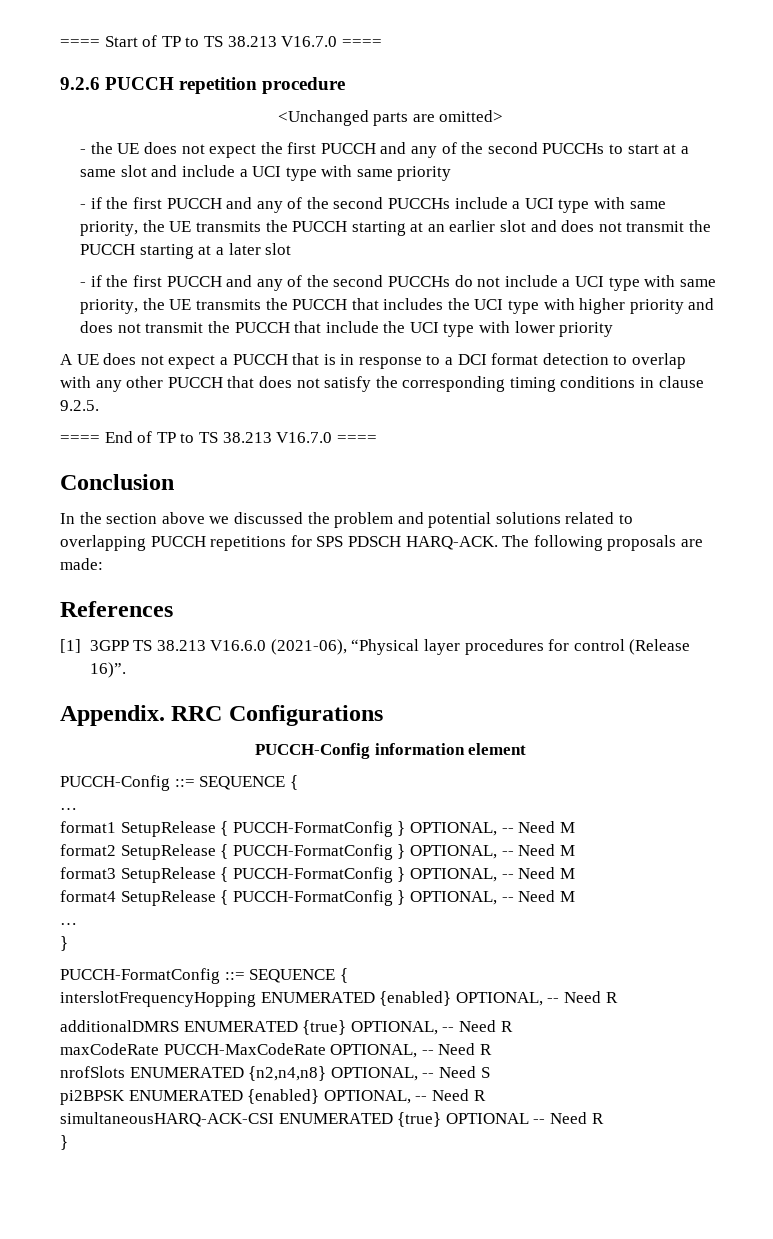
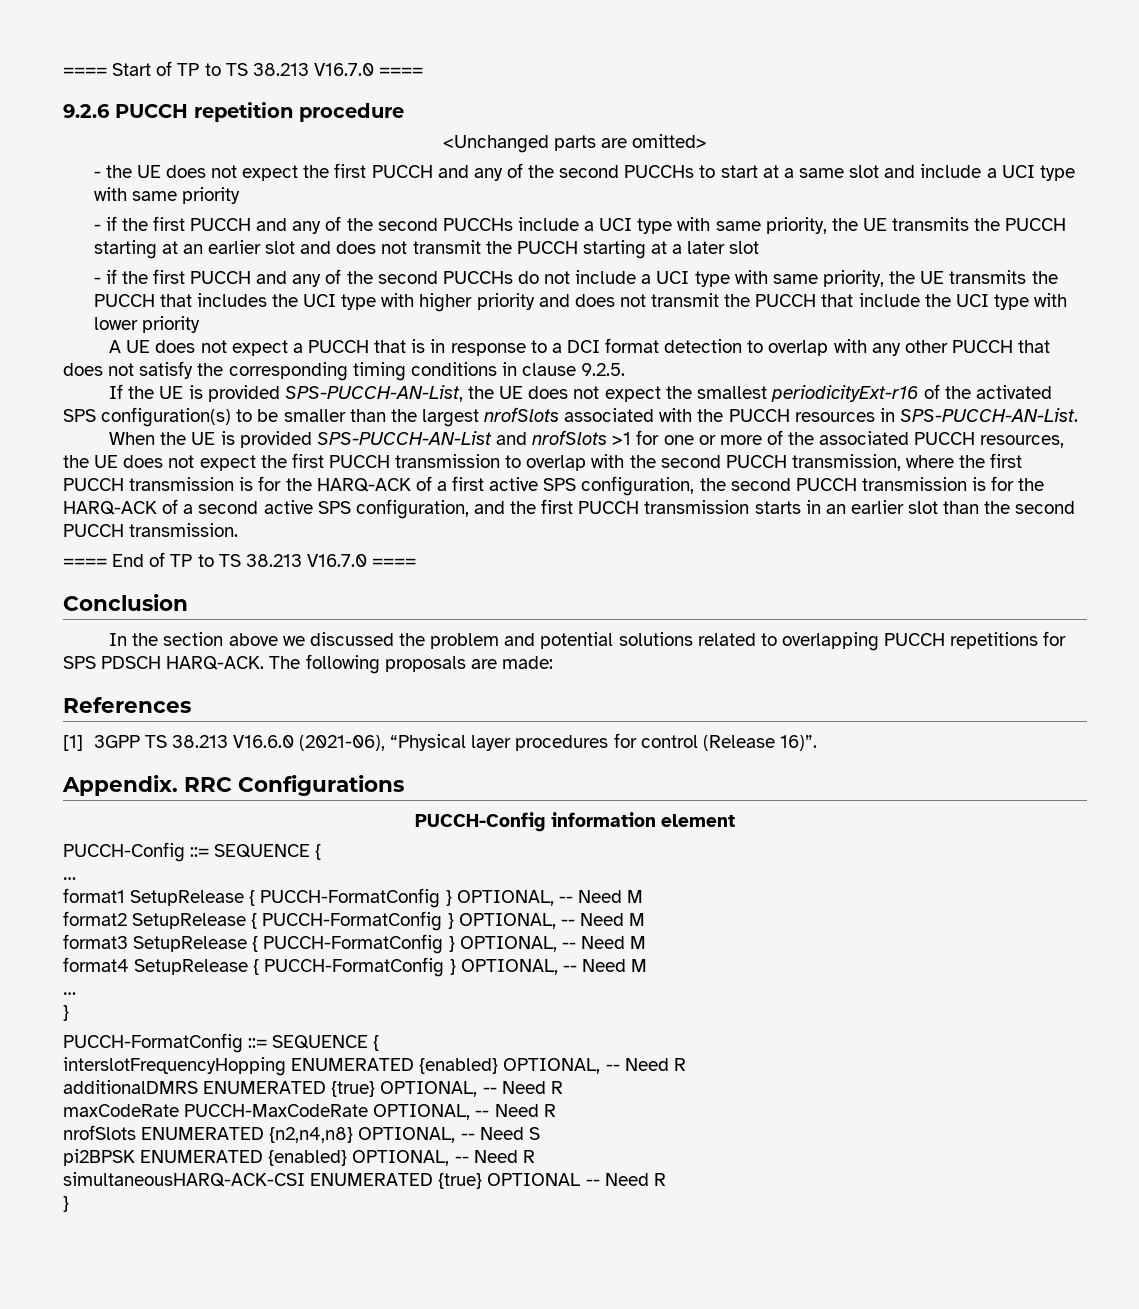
(99, 405) none -> [109,384,1053,402] [63,407,1078,427] [109,430,1065,448] [63,453,1023,471] [63,476,1045,496] [63,499,1076,519] [63,523,239,537] // If the UE is provided SPS-PUCCH-AN-List, the UE does not expect the smallest periodicityExt-r16 of the activated SPS configuration(s) to be smaller than the largest nrofSlots associated with the PUCCH resources in SPS-PUCCH-AN-List. // When the UE is provided SPS-PUCCH-AN-List and nrofSlots >1 for one or more of the associated PUCCH resources, the UE does not expect the first PUCCH transmission to overlap with the second PUCCH transmission, where the first PUCCH transmission is for the HARQ-ACK of a first active SPS configuration, the second PUCCH transmission is for the HARQ-ACK of a second active SPS configuration, and the first PUCCH transmission starts in an earlier slot than the second PUCCH transmission.

